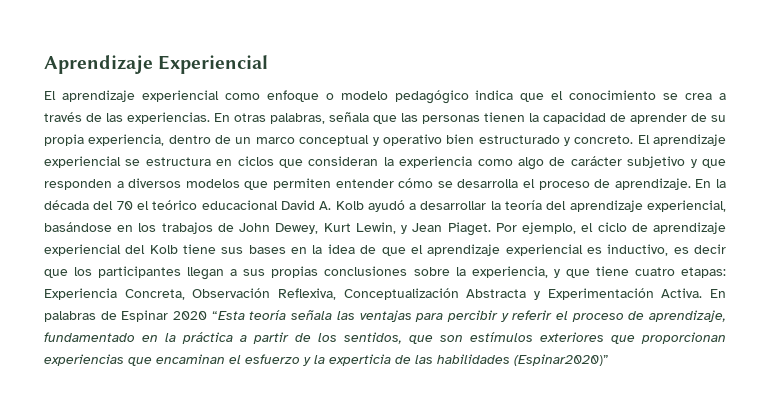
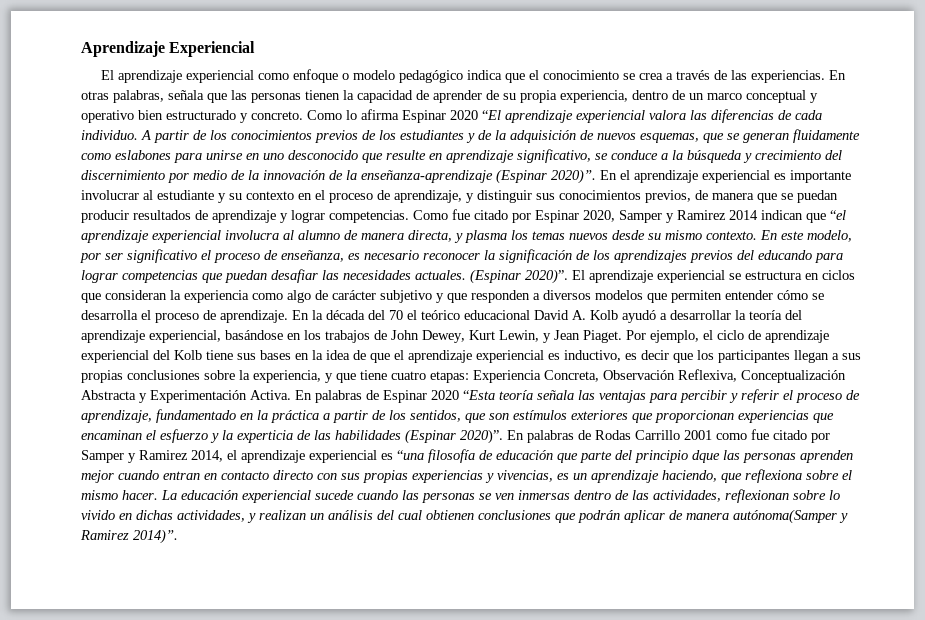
(634, 139) none -> [307,109,822,123] [81,129,860,143] [81,149,842,163] [81,169,851,184] [81,190,838,203] [81,209,846,223] [81,230,852,243] [80,249,843,263] [81,269,568,284] Como lo afirma Espinar 2020 “El aprendizaje experiencial valora las diferencias de cada individuo. A partir de los conocimientos previos de los estudiantes y de la adquisición de nuevos esquemas, que se generan fluidamente como eslabones para unirse en uno desconocido que resulte en aprendizaje significativo, se conduce a la búsqueda y crecimiento del discernimiento por medio de la innovación de la enseñanza-aprendizaje (Espinar 2020)”. En el aprendizaje experiencial es importante involucrar al estudiante y su contexto en el proceso de aprendizaje, y distinguir sus conocimientos previos, de manera que se puedan producir resultados de aprendizaje y lograr competencias. Como fue citado por Espinar 2020, Samper y Ramirez 2014 indican que “el aprendizaje experiencial involucra al alumno de manera directa, y plasma los temas nuevos desde su mismo contexto. En este modelo, por ser significativo el proceso de enseñanza, es necesario reconocer la significación de los aprendizajes previos del educando para lograr competencias que puedan desafiar las necesidades actuales. (Espinar 2020)”.
[514,354,609,366] (Espinar2020)” -> [405,429,830,444] [81,449,853,463] [81,469,852,483] [81,489,840,503] [81,509,848,524] [80,529,178,544] (Espinar 2020)”. En palabras de Rodas Carrillo 2001 como fue citado por Samper y Ramirez 2014, el aprendizaje experiencial es “una filosofía de educación que parte del principio dque las personas aprenden mejor cuando entran en contacto directo con sus propias experiencias y vivencias, es un aprendizaje haciendo, que reflexiona sobre el mismo hacer. La educación experiencial sucede cuando las personas se ven inmersas dentro de las actividades, reflexionan sobre lo vivido en dichas actividades, y realizan un análisis del cual obtienen conclusiones que podrán aplicar de manera autónoma(Samper y Ramirez 2014)”.

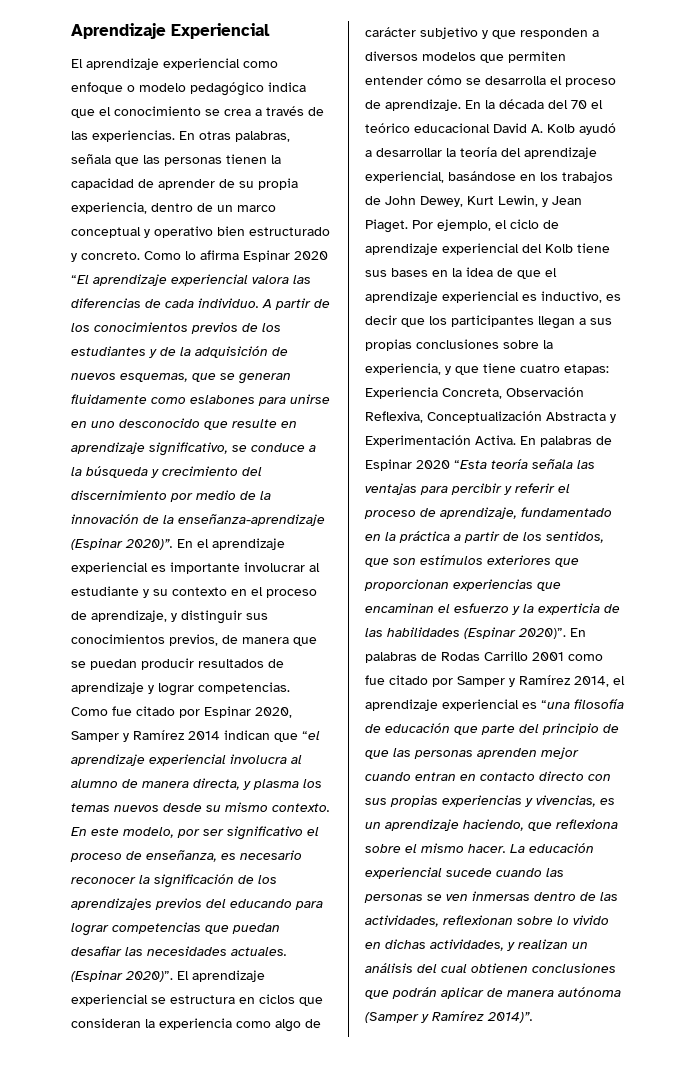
[677,210,726,220] Ramirez -> [133,730,185,740] Ramírez
[139,450,188,460] Ramirez -> [519,675,571,685] Ramírez
[692,450,720,463] dque -> [603,724,619,733] [365,750,389,759] de que
[733,509,848,524] [80,530,129,540] autónoma(Samper y Ramirez -> [558,987,621,997] [365,1011,484,1023] autónoma (Samper y Ramírez

